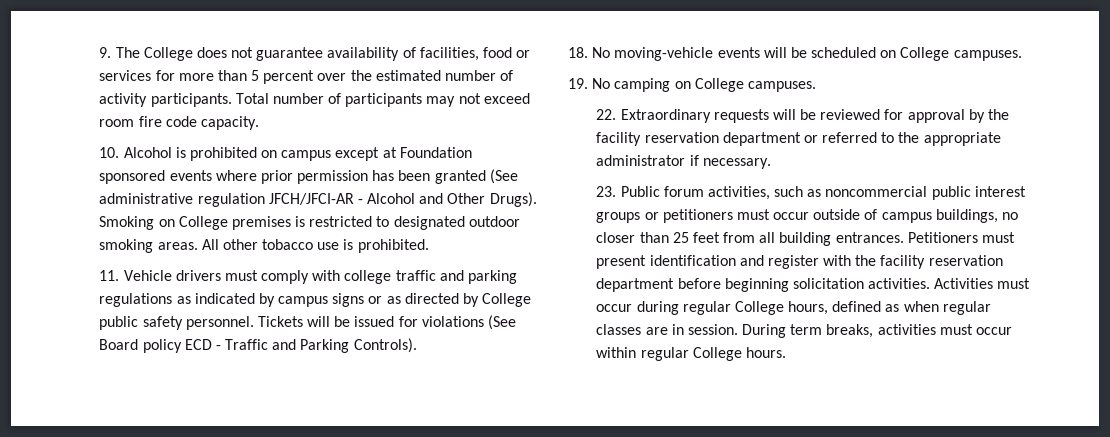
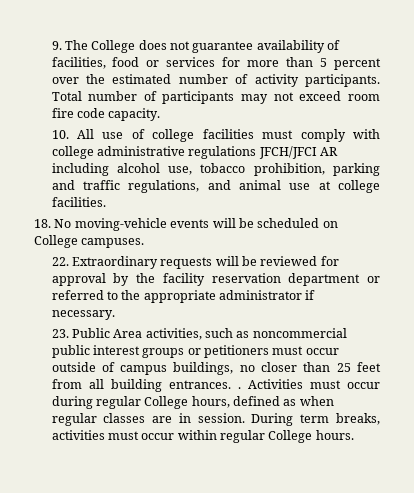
[123,147,472,161] [99,169,518,184] [99,192,537,207] [99,216,520,230] [99,239,429,253] [99,270,518,284] [99,293,532,307] [99,315,517,330] [99,338,417,353] Alcohol is prohibited on campus except at Foundation sponsored events where prior permission has been granted (See administrative regulation JFCH/JFCI-AR - Alcohol and Other Drugs). Smoking on College premises is restricted to designated outdoor smoking areas. All other tobacco use is prohibited. // 11. Vehicle drivers must comply with college traffic and parking regulations as indicated by campus signs or as directed by College public safety personnel. Tickets will be issued for violations (See Board policy ECD - Traffic and Parking Controls). -> [76,129,380,142] [51,146,339,159] [51,163,380,176] [51,180,380,193] [51,197,106,207] All use of college facilities must comply with college administrative regulations JFCH/JFCI AR including alcohol use, tobacco prohibition, parking and traffic regulations, and animal use at college facilities.
[568,78,816,92] // 19. No camping on College campuses. -> (145, 243) none
[663,186,704,197] forum -> [113,329,143,338] Area
[907,232,1016,243] [596,255,1003,269] [596,278,931,292] Petitioners must present identification and register with the facility reservation department before beginning solicitation activities. -> [237,387,241,389] .

